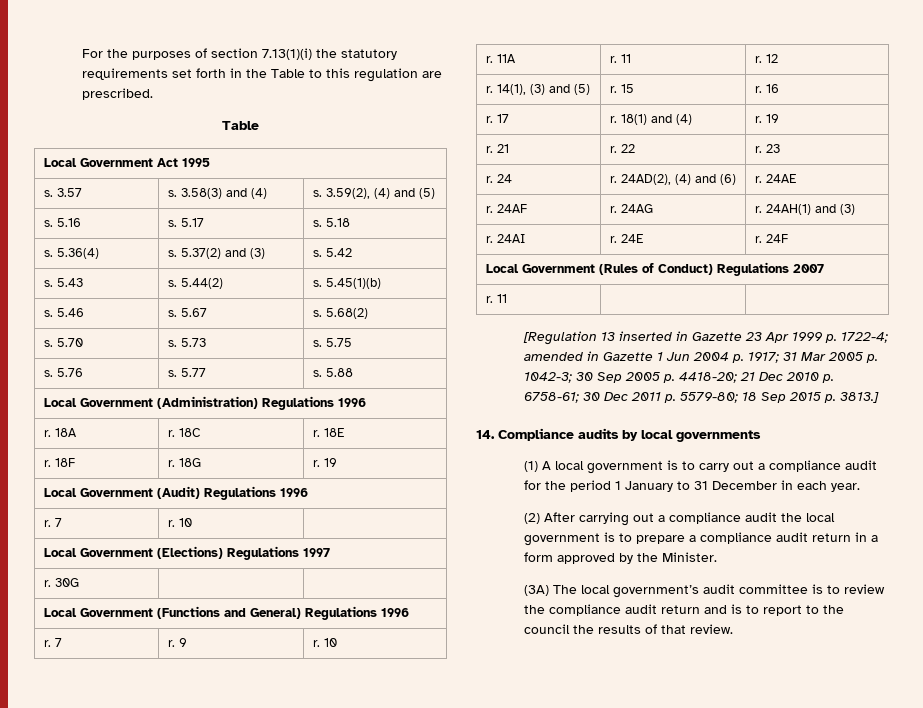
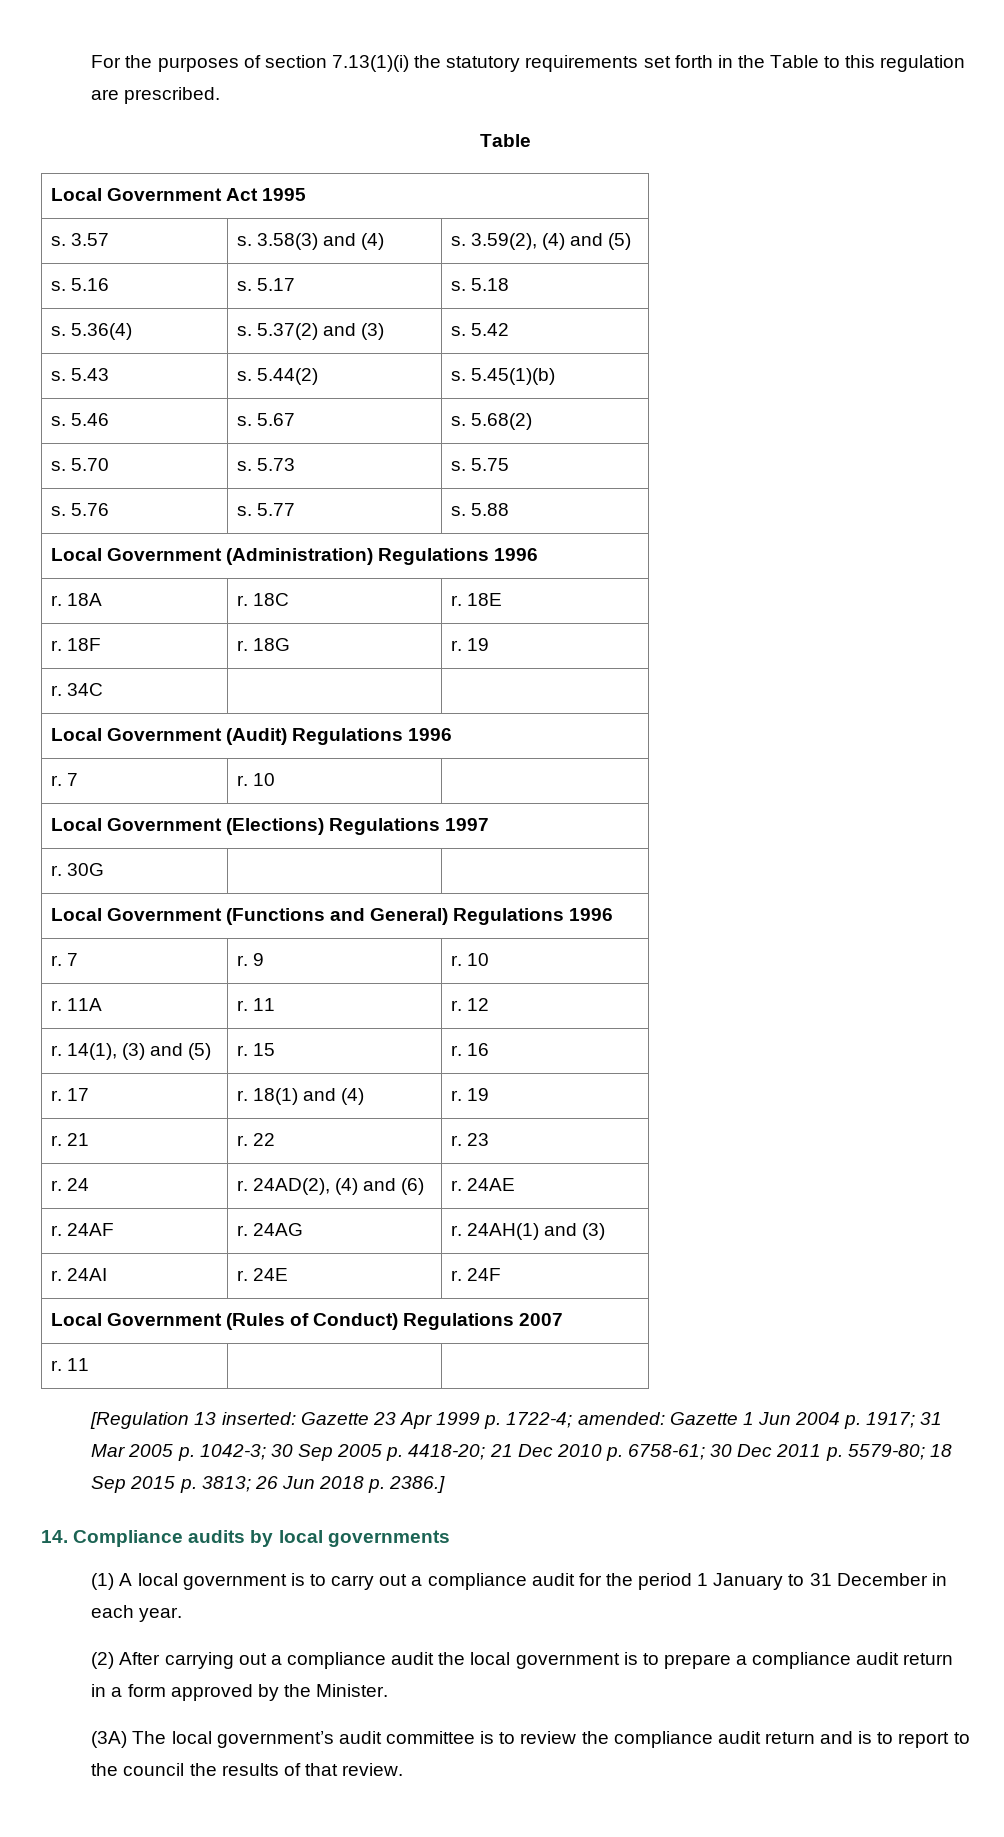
(337, 462) none -> [50,683,103,696] // r. 34C | |
[618,331,688,341] inserted in -> [221,1412,296,1425] inserted:
[523,351,599,361] amended in -> [577,1412,665,1425] amended:
[839,392,879,403] 3813.] -> [201,1476,446,1493] 3813; 26 Jun 2018 p. 2386.]

